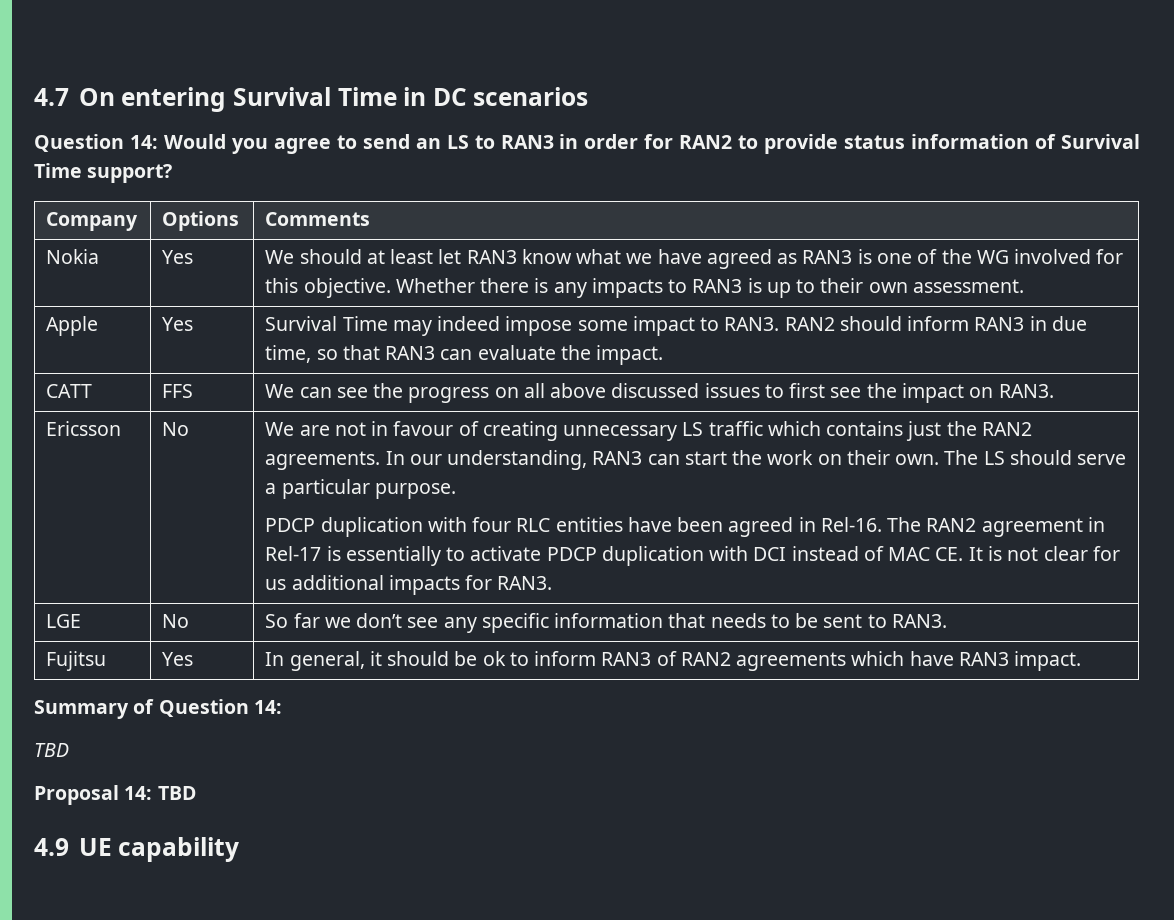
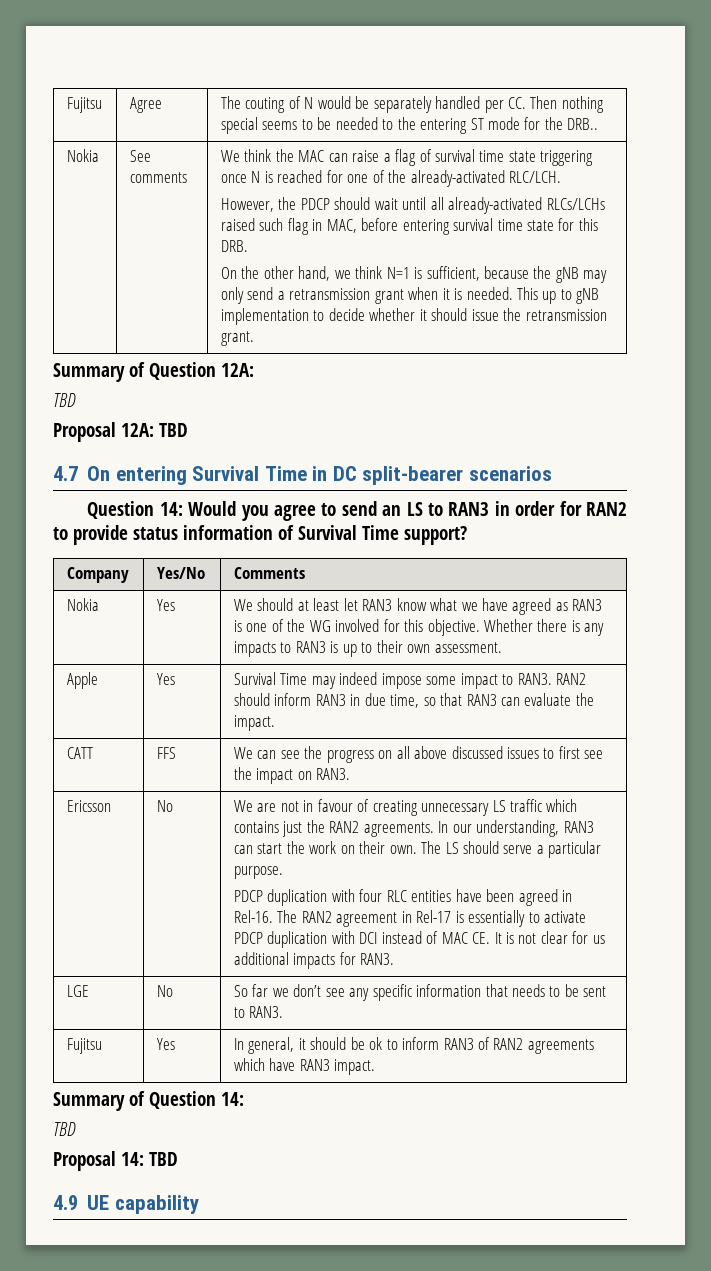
(34, 97) none -> [66,97,102,113] [129,97,162,113] [220,96,604,113] [220,117,599,134] [66,149,99,162] [129,150,151,162] [129,172,187,183] [220,149,594,166] [220,170,562,187] [220,197,605,214] [220,218,598,235] [220,240,248,252] [220,266,608,283] [220,287,600,304] [220,308,607,325] [220,331,254,346] [53,362,254,382] [53,393,76,407] [53,422,188,442] Fujitsu | Agree | The couting of N would be separately handled per CC. Then nothing special seems to be needed to the entering ST mode for the DRB.. // Nokia | See comments | We think the MAC can raise a flag of survival time state triggering once N is reached for one of the already-activated RLC/LCH. // However, the PDCP should wait until all already-activated RLCs/LCHs raised such flag in MAC, before entering survival time state for this DRB. // On the other hand, we think N=1 is sufficient, because the gNB may only send a retransmission grant when it is needed. This up to gNB implementation to decide whether it should issue the retransmission grant. // Summary of Question 12A: // TBD // Proposal 12A: TBD //
(467, 97) none -> [362,466,464,485] split-bearer
[162,211,240,231] Options -> [156,567,205,579] Yes/No

